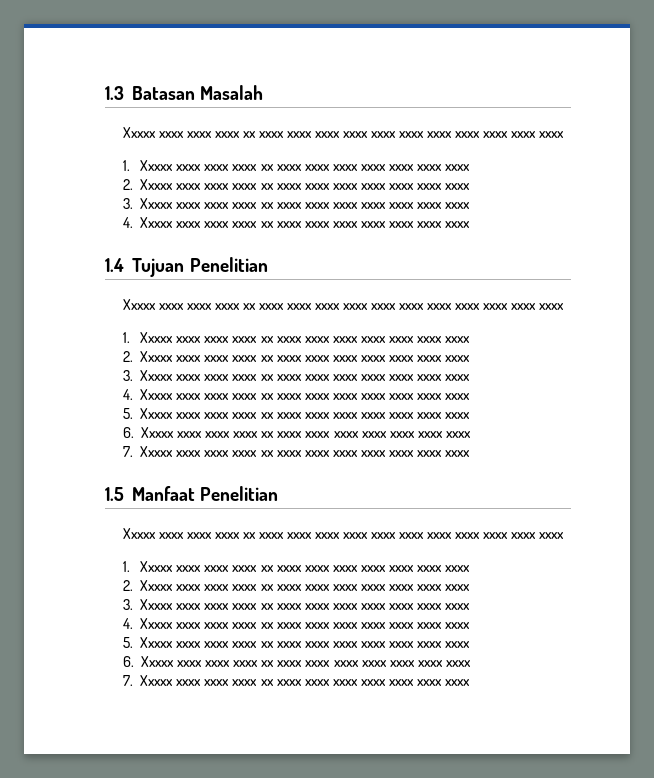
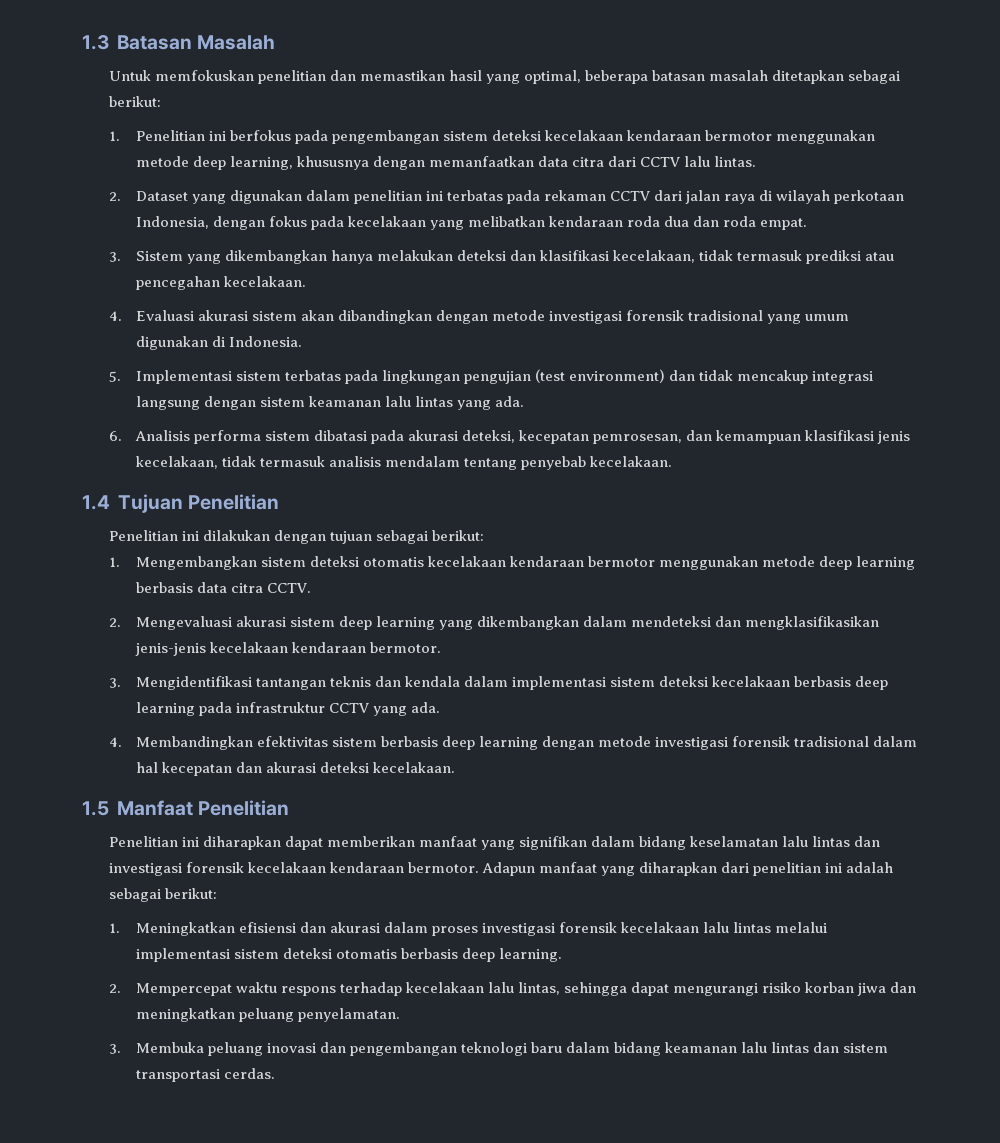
[122,127,565,138] [122,160,470,171] [122,179,470,190] [122,198,470,209] [122,217,470,228] [105,257,268,277] [122,299,565,310] [122,332,470,343] [122,351,470,362] [122,370,470,381] [122,389,470,400] [122,408,470,419] [122,427,471,438] [122,446,470,457] [105,486,278,501] [122,528,565,539] [122,561,470,572] [122,580,470,591] [122,599,470,610] [122,618,470,629] [122,637,470,648] [122,656,471,667] [122,675,470,686] Xxxxx xxxx xxxx xxxx xx xxxx xxxx xxxx xxxx xxxx xxxx xxxx xxxx xxxx xxxx xxxx // 1. Xxxxx xxxx xxxx xxxx xx xxxx xxxx xxxx xxxx xxxx xxxx xxxx // 2. Xxxxx xxxx xxxx xxxx xx xxxx xxxx xxxx xxxx xxxx xxxx xxxx // 3. Xxxxx xxxx xxxx xxxx xx xxxx xxxx xxxx xxxx xxxx xxxx xxxx // 4. Xxxxx xxxx xxxx xxxx xx xxxx xxxx xxxx xxxx xxxx xxxx xxxx // 1.4 Tujuan Penelitian // Xxxxx xxxx xxxx xxxx xx xxxx xxxx xxxx xxxx xxxx xxxx xxxx xxxx xxxx xxxx xxxx // 1. Xxxxx xxxx xxxx xxxx xx xxxx xxxx xxxx xxxx xxxx xxxx xxxx // 2. Xxxxx xxxx xxxx xxxx xx xxxx xxxx xxxx xxxx xxxx xxxx xxxx // 3. Xxxxx xxxx xxxx xxxx xx xxxx xxxx xxxx xxxx xxxx xxxx xxxx // 4. Xxxxx xxxx xxxx xxxx xx xxxx xxxx xxxx xxxx xxxx xxxx xxxx // 5. Xxxxx xxxx xxxx xxxx xx xxxx xxxx xxxx xxxx xxxx xxxx xxxx // 6. Xxxxx xxxx xxxx xxxx xx xxxx xxxx xxxx xxxx xxxx xxxx xxxx // 7. Xxxxx xxxx xxxx xxxx xx xxxx xxxx xxxx xxxx xxxx xxxx xxxx // 1.5 Manfaat Penelitian // Xxxxx xxxx xxxx xxxx xx xxxx xxxx xxxx xxxx xxxx xxxx xxxx xxxx xxxx xxxx xxxx // 1. Xxxxx xxxx xxxx xxxx xx xxxx xxxx xxxx xxxx xxxx xxxx xxxx // 2. Xxxxx xxxx xxxx xxxx xx xxxx xxxx xxxx xxxx xxxx xxxx xxxx // 3. Xxxxx xxxx xxxx xxxx xx xxxx xxxx xxxx xxxx xxxx xxxx xxxx // 4. Xxxxx xxxx xxxx xxxx xx xxxx xxxx xxxx xxxx xxxx xxxx xxxx // 5. Xxxxx xxxx xxxx xxxx xx xxxx xxxx xxxx xxxx xxxx xxxx xxxx // 6. Xxxxx xxxx xxxx xxxx xx xxxx xxxx xxxx xxxx xxxx xxxx xxxx // 7. Xxxxx xxxx xxxx xxxx xx xxxx xxxx xxxx xxxx xxxx xxxx xxxx -> [108,70,901,84] [108,96,161,107] [108,130,876,144] [135,156,757,170] [108,190,905,204] [135,216,808,230] [108,250,895,264] [135,276,306,290] [108,310,850,324] [135,336,302,350] [108,369,874,384] [135,396,525,410] [108,430,911,444] [135,456,673,470] [82,494,279,513] [108,530,485,544] [108,556,916,570] [135,582,311,593] [108,616,880,630] [134,642,441,656] [108,676,889,690] [135,702,440,716] [108,736,918,750] [135,762,455,776] [82,800,289,816] [108,836,881,850] [108,862,894,876] [108,888,217,902] [108,922,828,936] [135,948,562,962] [108,982,917,996] [135,1008,400,1022] [108,1042,889,1056] [135,1068,275,1082] Untuk memfokuskan penelitian dan memastikan hasil yang optimal, beberapa batasan masalah ditetapkan sebagai berikut: // 1. Penelitian ini berfokus pada pengembangan sistem deteksi kecelakaan kendaraan bermotor menggunakan metode deep learning, khususnya dengan memanfaatkan data citra dari CCTV lalu lintas. // 2. Dataset yang digunakan dalam penelitian ini terbatas pada rekaman CCTV dari jalan raya di wilayah perkotaan Indonesia, dengan fokus pada kecelakaan yang melibatkan kendaraan roda dua dan roda empat. // 3. Sistem yang dikembangkan hanya melakukan deteksi dan klasifikasi kecelakaan, tidak termasuk prediksi atau pencegahan kecelakaan. // 4. Evaluasi akurasi sistem akan dibandingkan dengan metode investigasi forensik tradisional yang umum digunakan di Indonesia. // 5. Implementasi sistem terbatas pada lingkungan pengujian (test environment) dan tidak mencakup integrasi langsung dengan sistem keamanan lalu lintas yang ada. // 6. Analisis performa sistem dibatasi pada akurasi deteksi, kecepatan pemrosesan, dan kemampuan klasifikasi jenis kecelakaan, tidak termasuk analisis mendalam tentang penyebab kecelakaan. // 1.4 Tujuan Penelitian // Penelitian ini dilakukan dengan tujuan sebagai berikut: // 1. Mengembangkan sistem deteksi otomatis kecelakaan kendaraan bermotor menggunakan metode deep learning berbasis data citra CCTV. // 2. Mengevaluasi akurasi sistem deep learning yang dikembangkan dalam mendeteksi dan mengklasifikasikan jenis-jenis kecelakaan kendaraan bermotor. // 3. Mengidentifikasi tantangan teknis dan kendala dalam implementasi sistem deteksi kecelakaan berbasis deep learning pada infrastruktur CCTV yang ada. // 4. Membandingkan efektivitas sistem berbasis deep learning dengan metode investigasi forensik tradisional dalam hal kecepatan dan akurasi deteksi kecelakaan. // 1.5 Manfaat Penelitian // Penelitian ini diharapkan dapat memberikan manfaat yang signifikan dalam bidang keselamatan lalu lintas dan investigasi forensik kecelakaan kendaraan bermotor. Adapun manfaat yang diharapkan dari penelitian ini adalah sebagai berikut: // 1. Meningkatkan efisiensi dan akurasi dalam proses investigasi forensik kecelakaan lalu lintas melalui implementasi sistem deteksi otomatis berbasis deep learning. // 2. Mempercepat waktu respons terhadap kecelakaan lalu lintas, sehingga dapat mengurangi risiko korban jiwa dan meningkatkan peluang penyelamatan. // 3. Membuka peluang inovasi dan pengembangan teknologi baru dalam bidang keamanan lalu lintas dan sistem transportasi cerdas.

